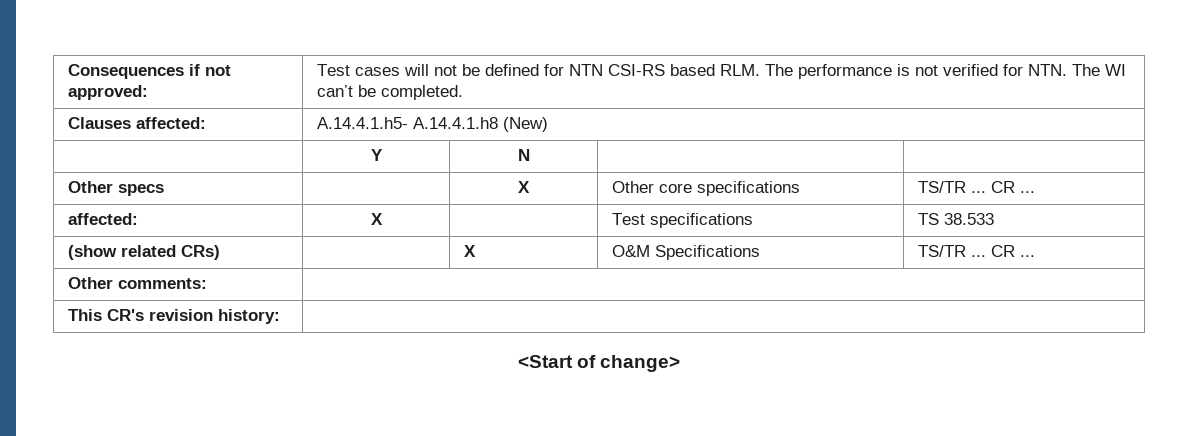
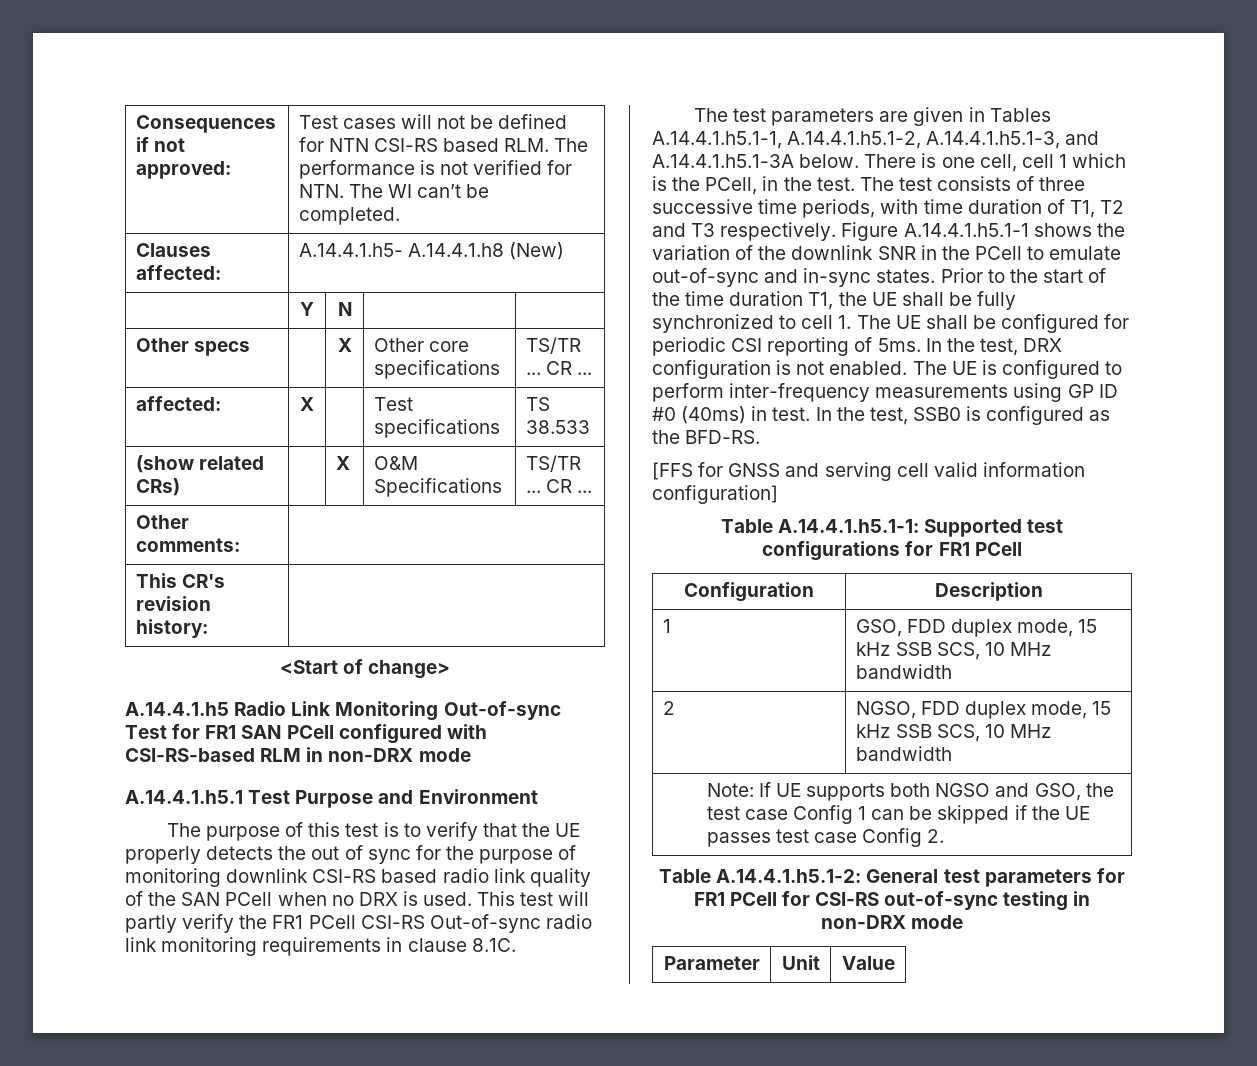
(681, 363) none -> [125,701,561,721] [125,724,487,744] [125,747,471,762] [125,789,538,808] [166,822,581,841] [125,845,577,864] [125,868,591,887] [125,891,590,906] [125,914,592,933] [125,937,516,956] [693,107,1051,126] [652,131,1100,149] [652,153,1127,172] [652,176,1086,195] [652,199,1125,218] [652,222,1125,241] [652,245,1122,260] [652,268,1107,287] [652,291,1017,310] [652,314,1130,333] [652,337,1063,356] [652,360,1123,379] [652,383,1118,402] [652,406,1111,425] [652,430,761,444] [652,462,1085,481] [652,485,778,504] [720,519,1064,537] [762,541,1022,561] [684,582,814,602] [934,582,1043,601] [662,619,671,633] [855,619,1098,637] [855,642,1053,660] [855,664,952,679] [662,701,675,715] [855,701,1112,719] [855,724,1053,742] [855,746,952,761] [706,782,1114,801] [706,805,1090,824] [706,828,945,847] [659,868,1125,887] [693,891,1091,911] [820,915,964,929] [663,956,760,970] [781,955,820,970] [841,956,895,970] // A.14.4.1.h5 Radio Link Monitoring Out-of-sync Test for FR1 SAN PCell configured with CSI-RS-based RLM in non-DRX mode // A.14.4.1.h5.1 Test Purpose and Environment // The purpose of this test is to verify that the UE properly detects the out of sync for the purpose of monitoring downlink CSI-RS based radio link quality of the SAN PCell when no DRX is used. This test will partly verify the FR1 PCell CSI-RS Out-of-sync radio link monitoring requirements in clause 8.1C. // The test parameters are given in Tables A.14.4.1.h5.1-1, A.14.4.1.h5.1-2, A.14.4.1.h5.1-3, and A.14.4.1.h5.1-3A below. There is one cell, cell 1 which is the PCell, in the test. The test consists of three successive time periods, with time duration of T1, T2 and T3 respectively. Figure A.14.4.1.h5.1-1 shows the variation of the downlink SNR in the PCell to emulate out-of-sync and in-sync states. Prior to the start of the time duration T1, the UE shall be fully synchronized to cell 1. The UE shall be configured for periodic CSI reporting of 5ms. In the test, DRX configuration is not enabled. The UE is configured to perform inter-frequency measurements using GP ID #0 (40ms) in test. In the test, SSB0 is configured as the BFD-RS. // [FFS for GNSS and serving cell valid information configuration] // Table A.14.4.1.h5.1-1: Supported test configurations for FR1 PCell // Configuration | Description // 1 | GSO, FDD duplex mode, 15 kHz SSB SCS, 10 MHz bandwidth // 2 | NGSO, FDD duplex mode, 15 kHz SSB SCS, 10 MHz bandwidth // Note: If UE supports both NGSO and GSO, the test case Config 1 can be skipped if the UE passes test case Config 2. // Table A.14.4.1.h5.1-2: General test parameters for FR1 PCell for CSI-RS out-of-sync testing in non-DRX mode // Parameter | Unit | Value

